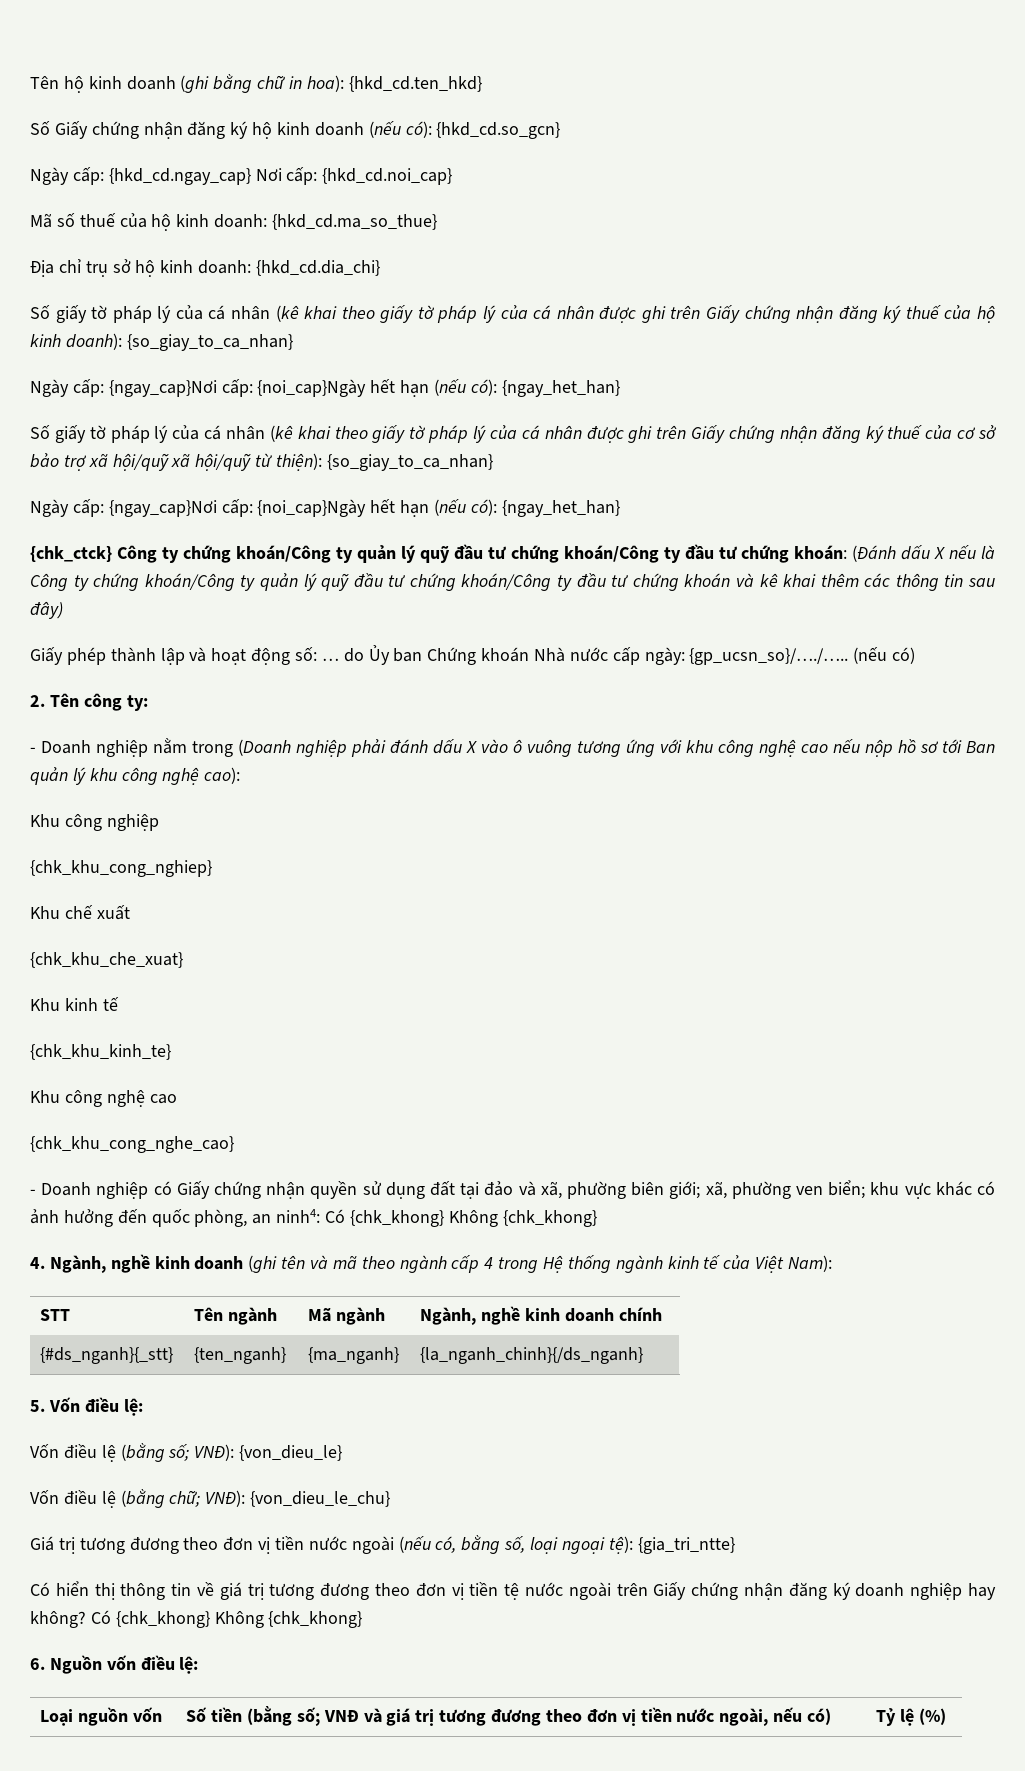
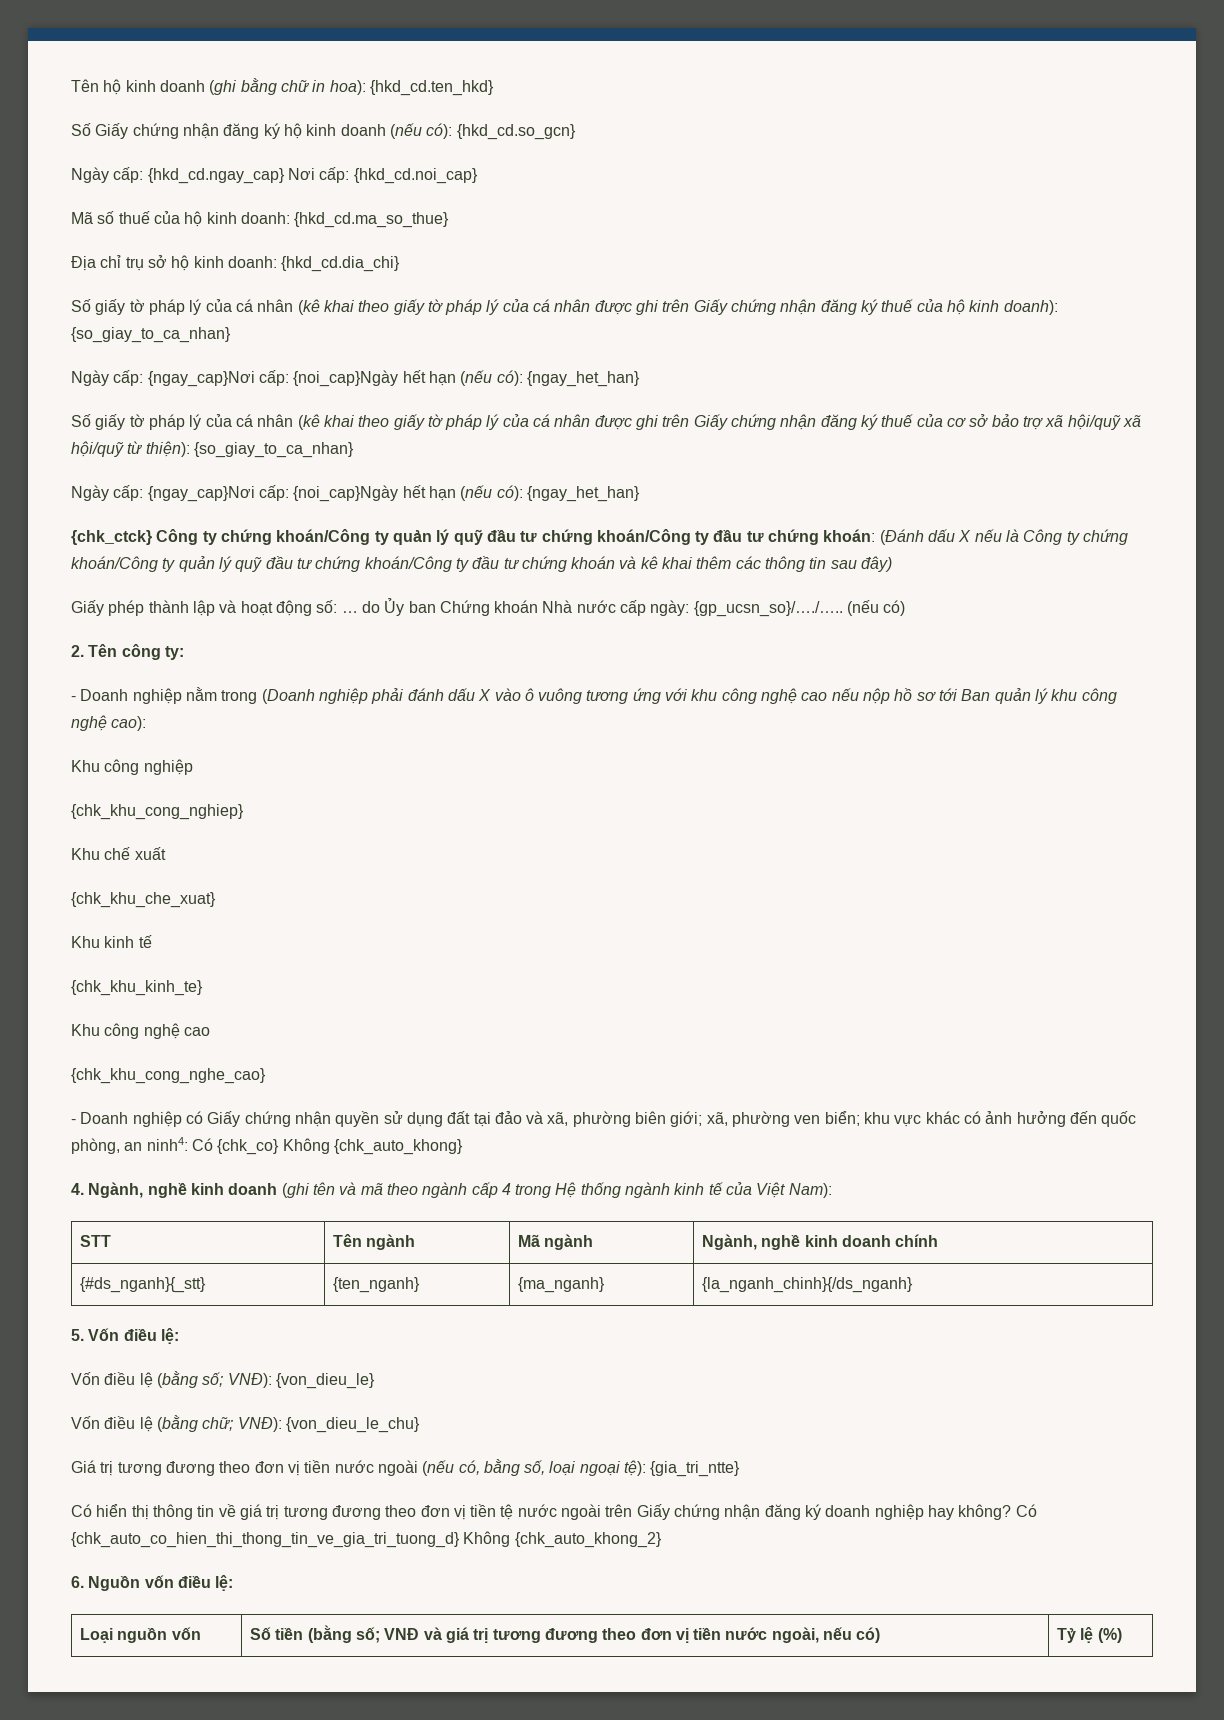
[349,1210,597,1227] {chk_khong} Không {chk_khong} -> [217,1138,463,1155] {chk_co} Không {chk_auto_khong}
[115,1611,363,1628] {chk_khong} Không {chk_khong} -> [71,1531,662,1548] {chk_auto_co_hien_thi_thong_tin_ve_gia_tri_tuong_d} Không {chk_auto_khong_2}

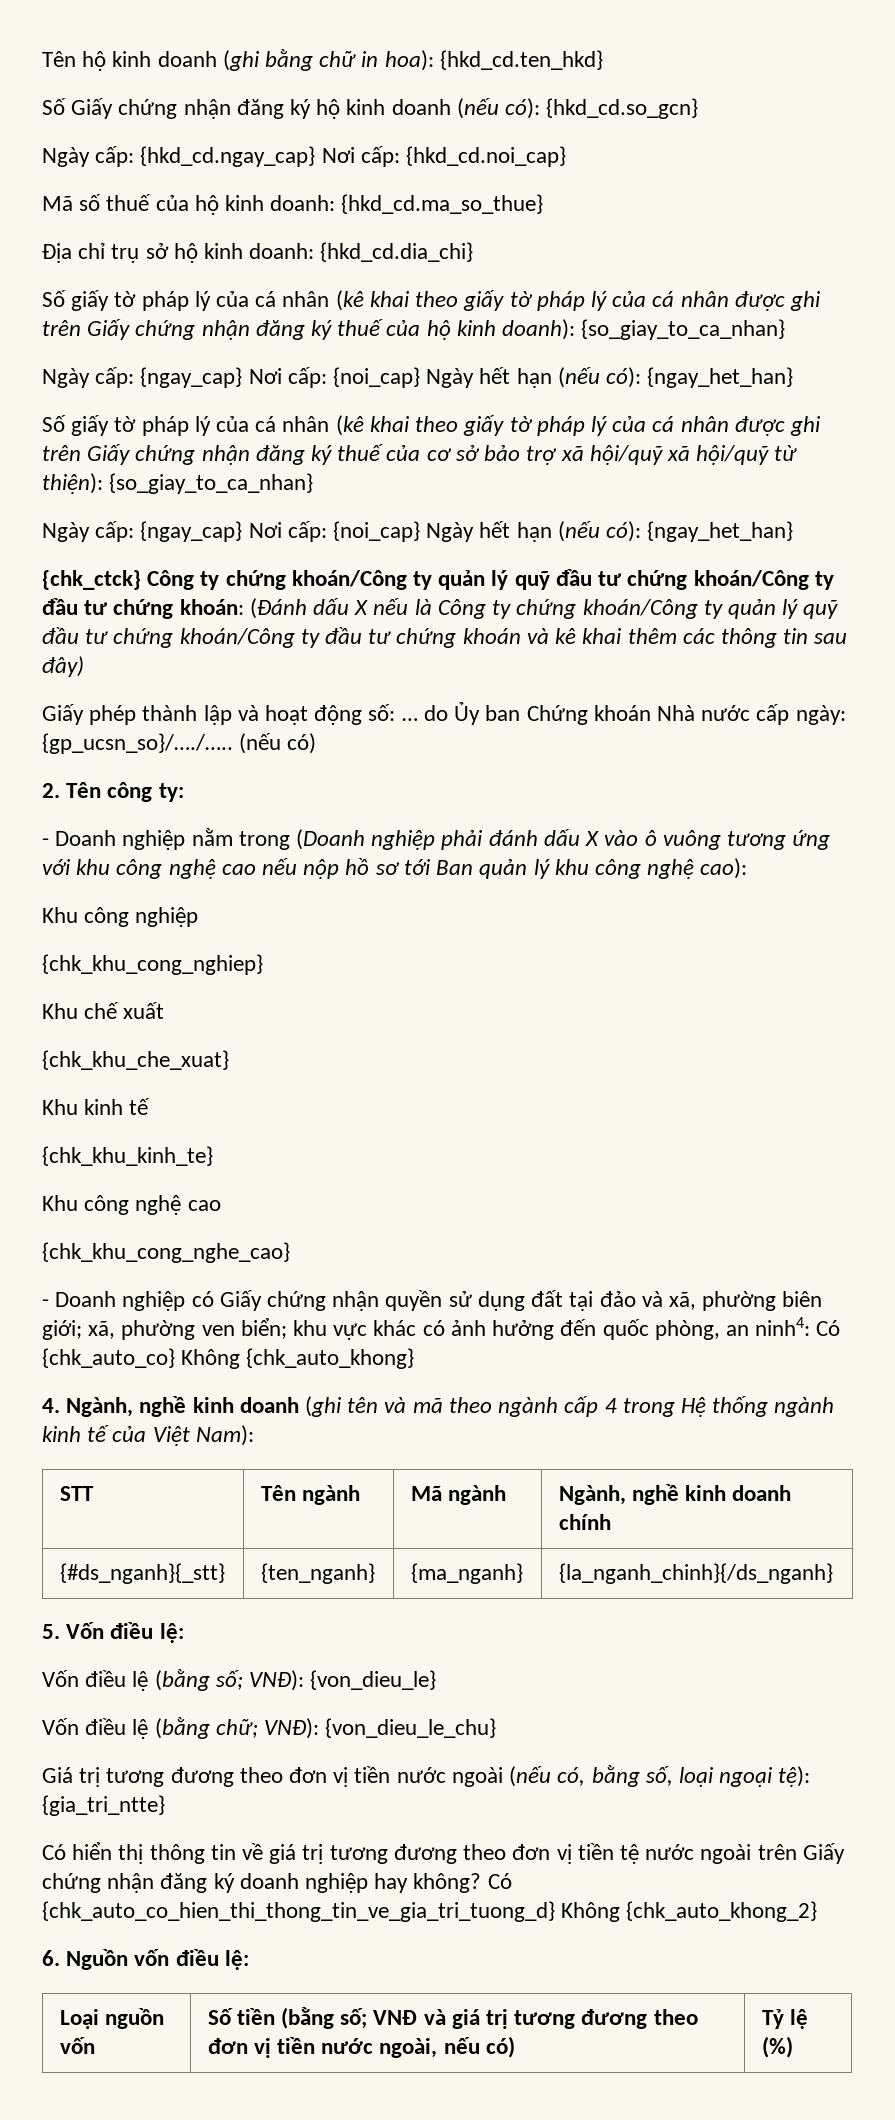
[147,370,399,387] {ngay_cap}Nơi cấp: {noi_cap}Ngày -> [140,367,475,388] {ngay_cap} Nơi cấp: {noi_cap} Ngày
[147,485,399,502] {ngay_cap}Nơi cấp: {noi_cap}Ngày -> [140,521,475,542] {ngay_cap} Nơi cấp: {noi_cap} Ngày
[217,1139,280,1155] {chk_co} -> [42,1348,175,1368] {chk_auto_co}

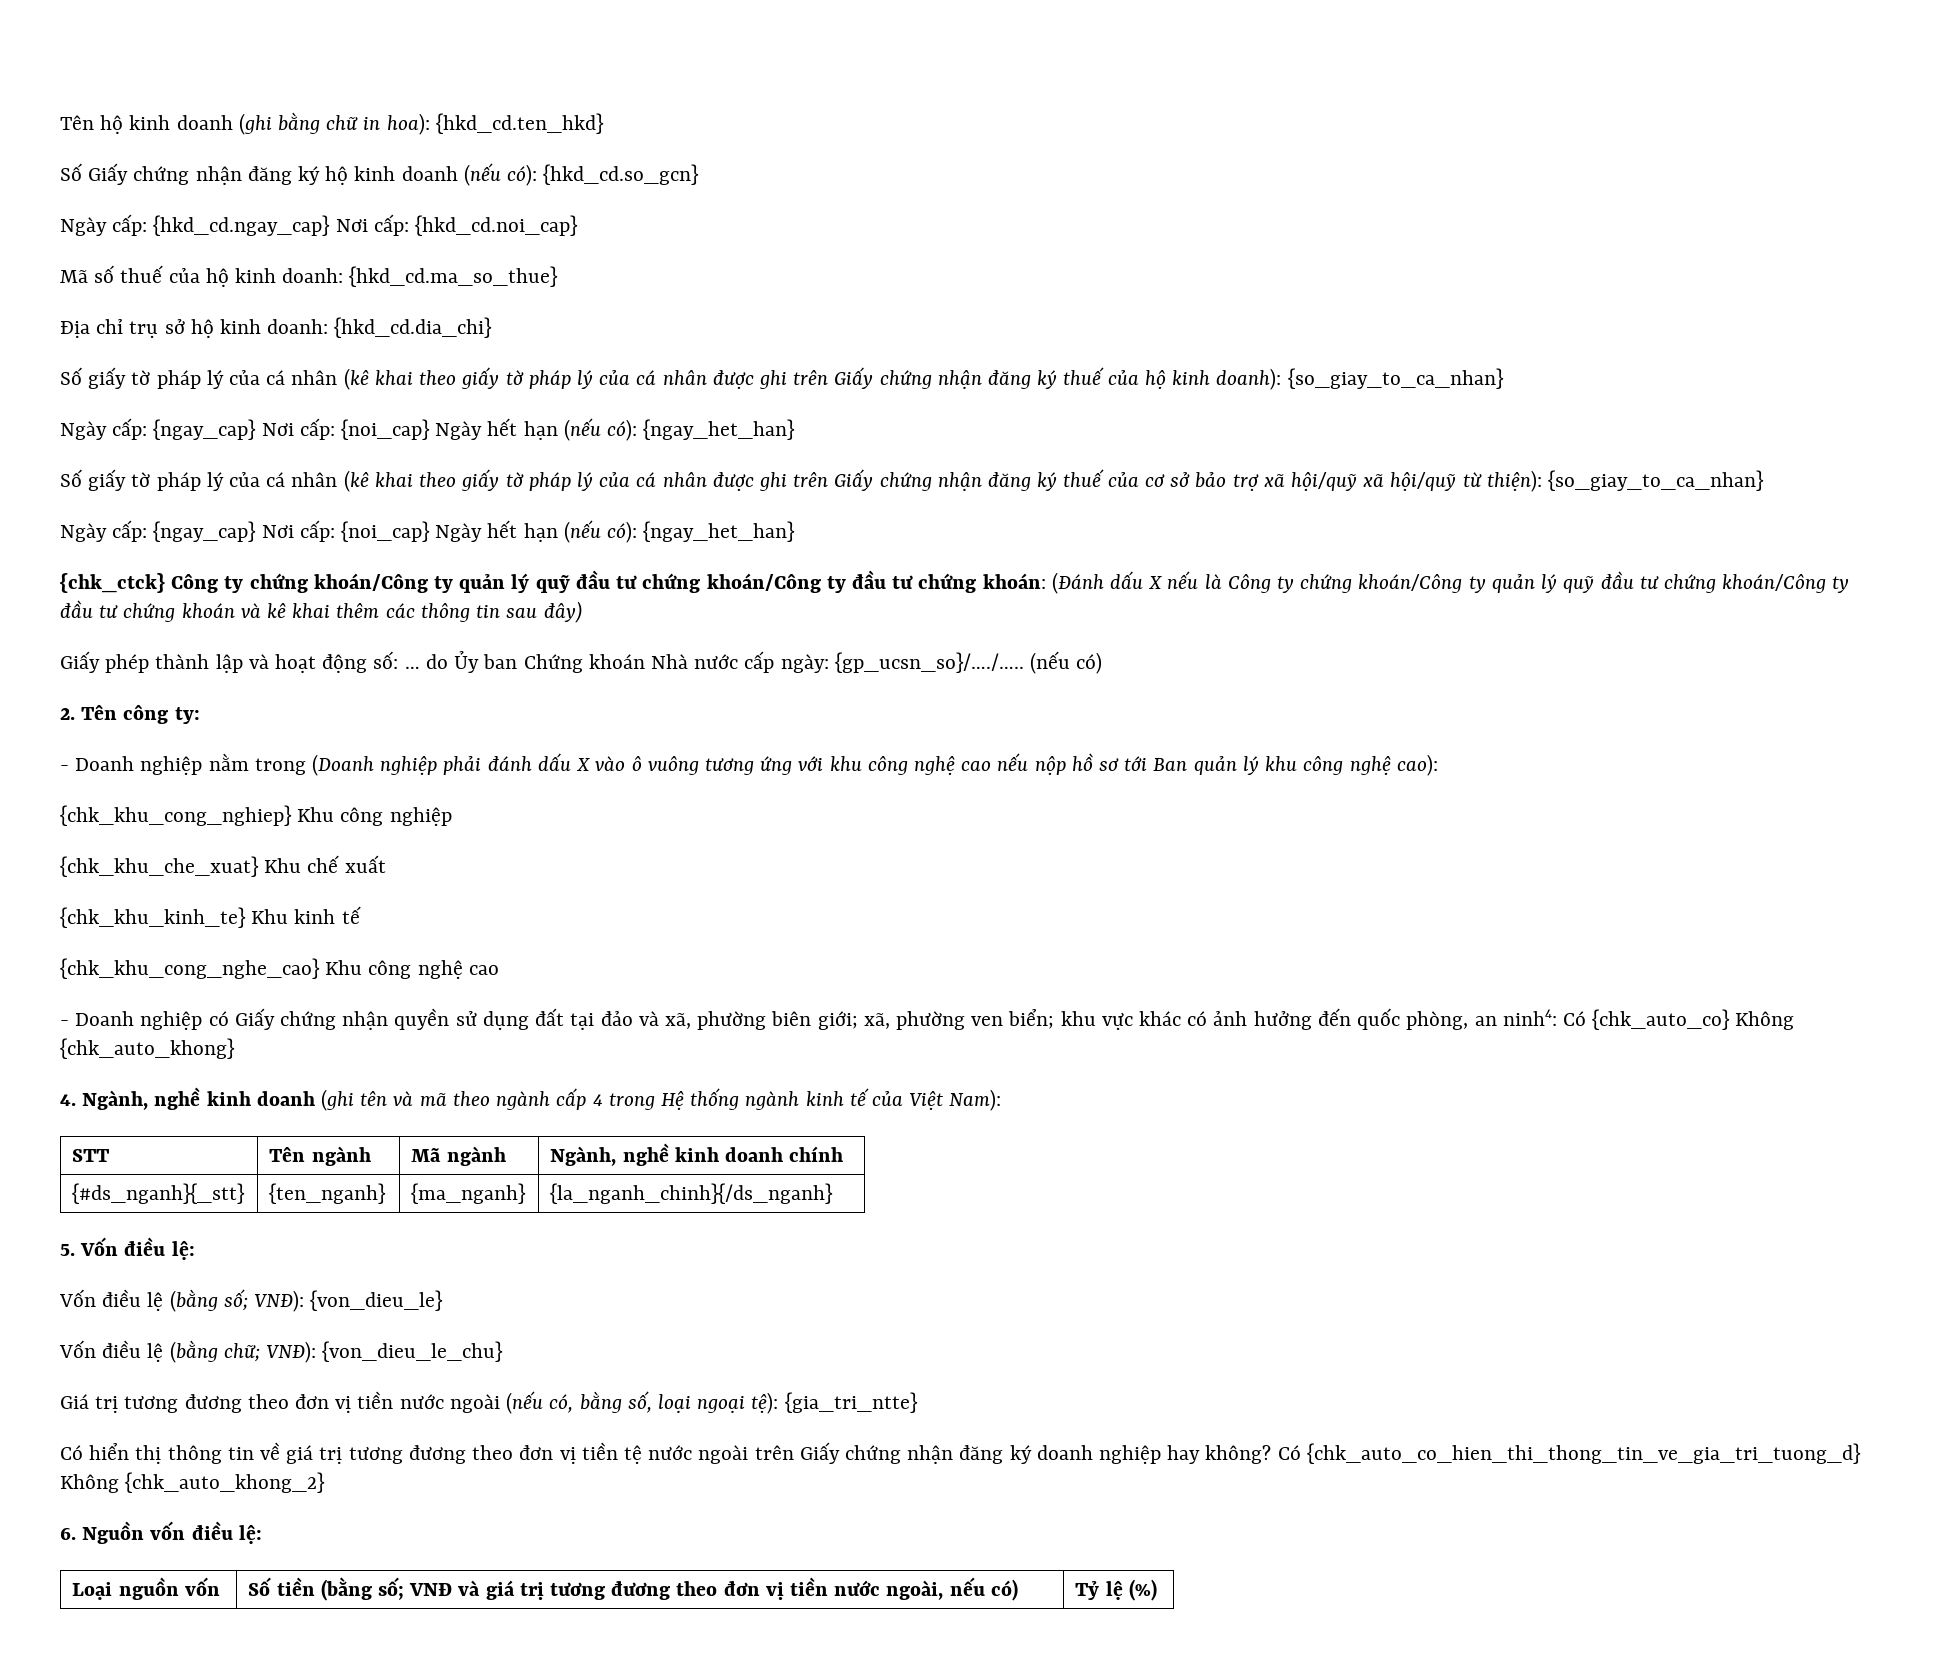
(748, 868) none -> [60,805,292,826] {chk_khu_cong_nghiep}
[42,954,263,975] {chk_khu_cong_nghiep} // -> [60,856,259,877] {chk_khu_che_xuat}
[42,1050,229,1070] {chk_khu_che_xuat} // -> [60,907,246,928] {chk_khu_kinh_te}
[42,1146,213,1166] {chk_khu_kinh_te} // -> [60,958,320,979] {chk_khu_cong_nghe_cao}
[42,1242,290,1263] // {chk_khu_cong_nghe_cao} -> (499, 970) none

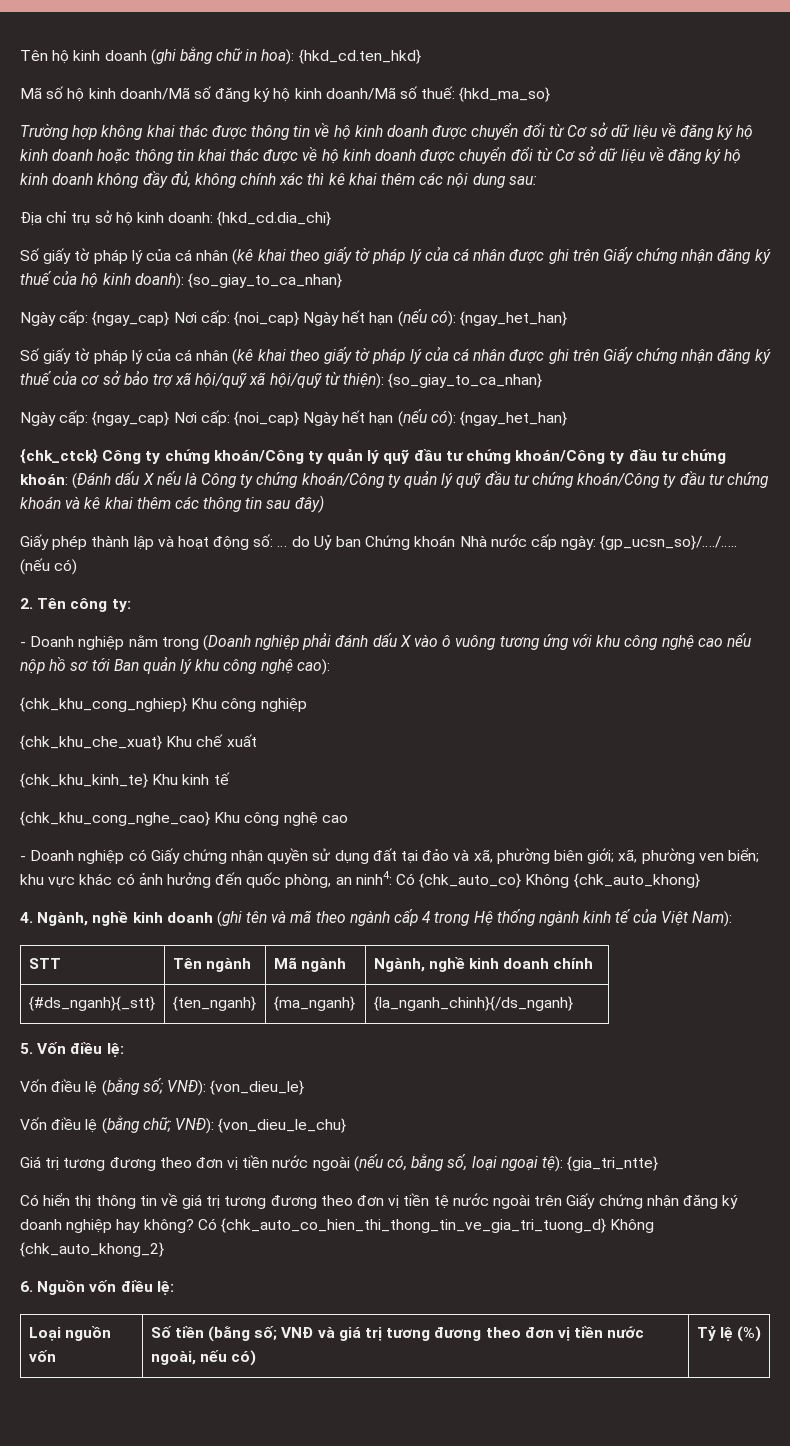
[60,163,700,186] [60,214,579,236] [60,265,559,287] Số Giấy chứng nhận đăng ký hộ kinh doanh (nếu có): {hkd_cd.so_gcn} // Ngày cấp: {hkd_cd.ngay_cap} Nơi cấp: {hkd_cd.noi_cap} // Mã số thuế của hộ kinh doanh: {hkd_cd.ma_so_thue} -> [20,86,551,102] [20,122,754,140] [20,146,742,164] [20,170,537,188] Mã số hộ kinh doanh/Mã số đăng ký hộ kinh doanh/Mã số thuế: {hkd_ma_so} // Trường hợp không khai thác được thông tin về hộ kinh doanh được chuyển đổi từ Cơ sở dữ liệu về đăng ký hộ kinh doanh hoặc thông tin khai thác được về hộ kinh doanh được chuyển đổi từ Cơ sở dữ liệu về đăng ký hộ kinh doanh không đầy đủ, không chính xác thì kê khai thêm các nội dung sau:
[454,651,480,673] Ủy -> [313,535,332,550] Uỷ

